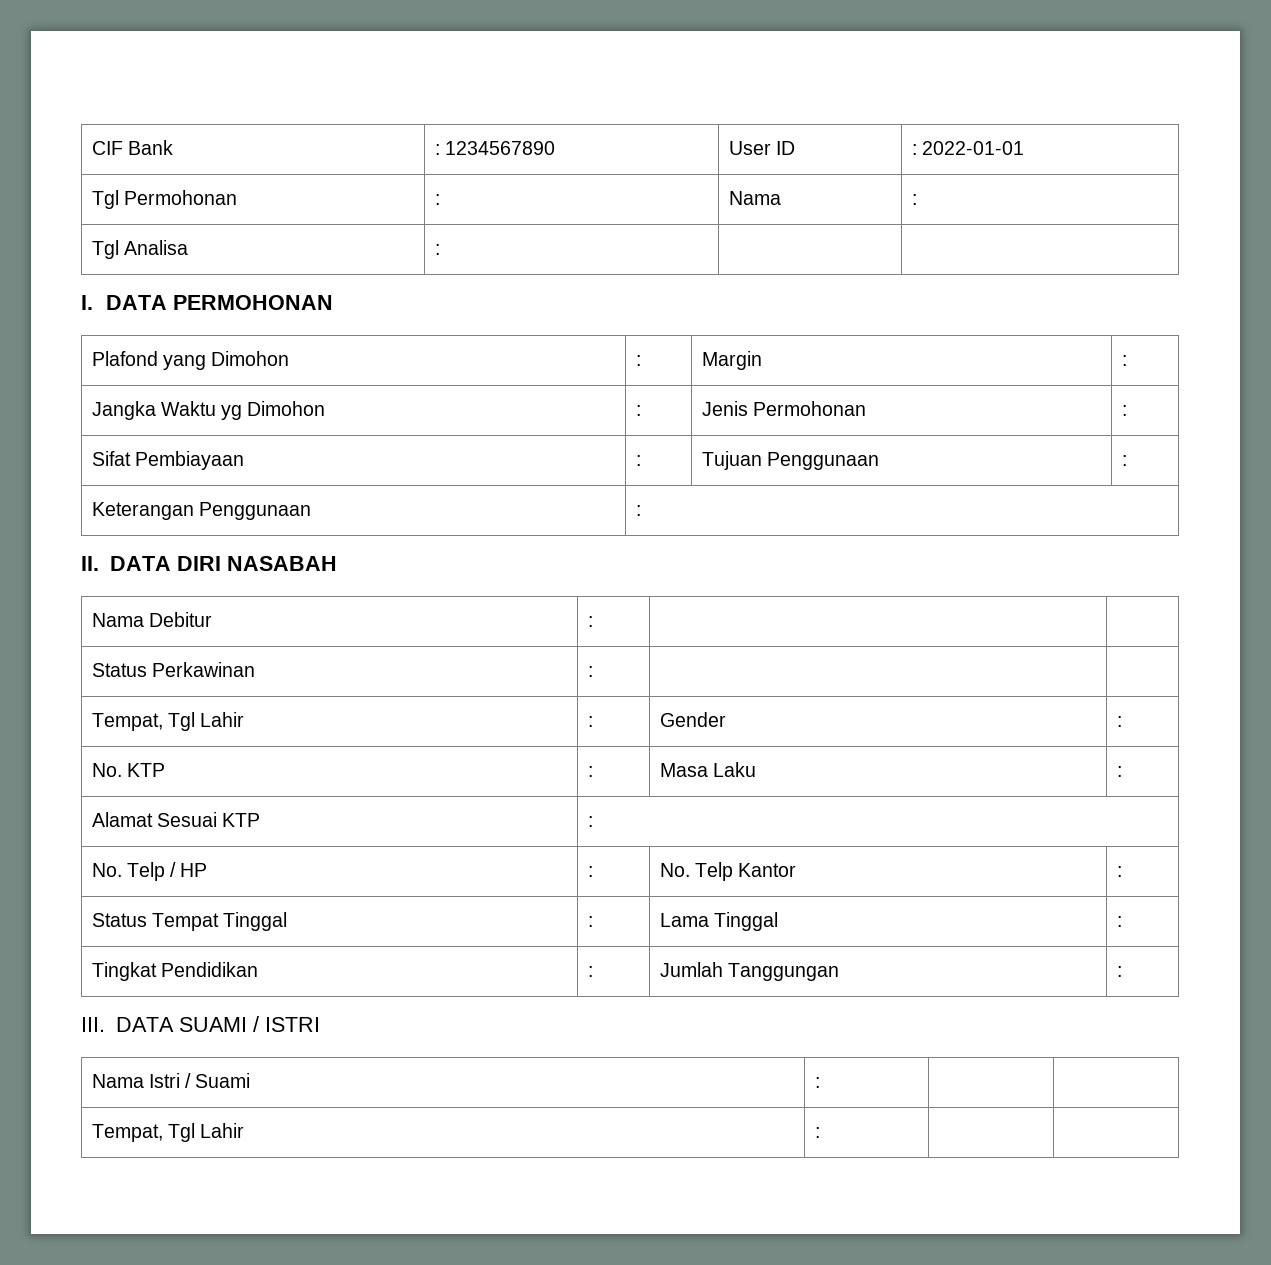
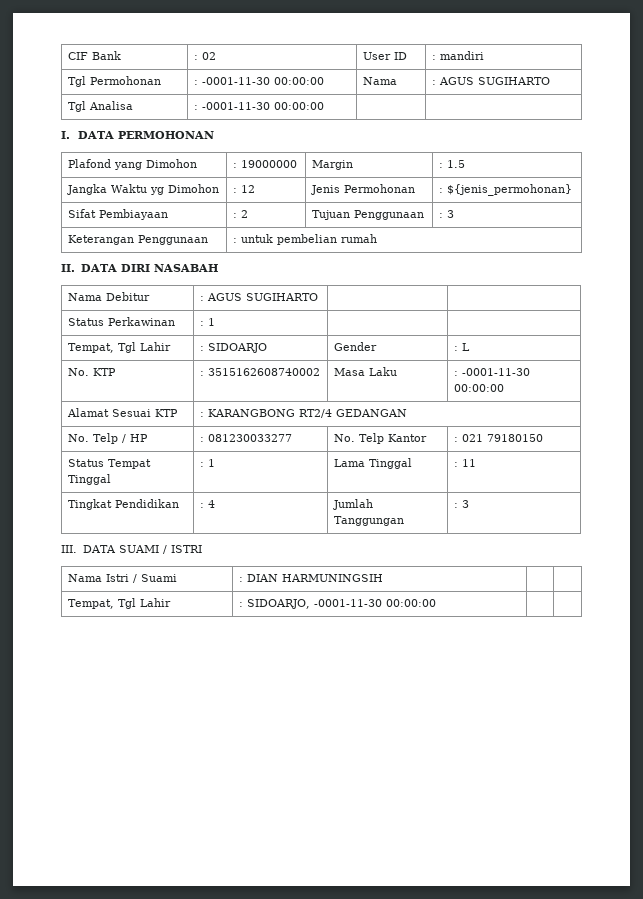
[444,141,555,155] 1234567890 -> [202,52,217,60] 02
[921,141,1024,155] 2022-01-01 -> [440,51,485,60] mandiri
(440, 199) none -> [202,77,325,85] -0001-11-30 00:00:00
(917, 199) none -> [439,77,551,85] AGUS SUGIHARTO
(440, 249) none -> [202,102,325,110] -0001-11-30 00:00:00
(641, 360) none -> [241,160,298,168] 19000000
(1127, 360) none -> [447,160,466,168] 1.5
(641, 410) none -> [241,185,256,193] 12
(1127, 410) none -> [447,184,573,196] ${jenis_permohonan}
(641, 460) none -> [241,210,249,218] 2
(1127, 460) none -> [447,210,455,218] 3
(641, 510) none -> [241,234,378,245] untuk pembelian rumah
(593, 621) none -> [207,293,319,301] AGUS SUGIHARTO
[91,712,245,731] [587,716,593,727] | | // Tempat, Tgl Lahir | : -> [208,318,216,326] [68,342,172,353] [200,343,268,353] 1 | | // Tempat, Tgl Lahir | : SIDOARJO
(1122, 721) none -> [462,343,471,351] L
(593, 771) none -> [208,368,321,376] 3515162608740002
(1122, 771) none -> [462,368,531,376] [454,384,505,392] -0001-11-30 00:00:00
(593, 821) none -> [208,409,408,418] KARANGBONG RT2/4 GEDANGAN
(593, 871) none -> [208,434,293,442] 081230033277
(1122, 871) none -> [462,434,544,442] 021 79180150
(593, 921) none -> [208,459,216,467] 1
(1122, 921) none -> [462,459,477,467] 11
(593, 971) none -> [208,500,216,508] 4
(1122, 971) none -> [462,500,470,508] 3
[91,1123,245,1142] [814,1127,820,1138] | | // Tempat, Tgl Lahir | : -> [247,574,384,582] [68,598,172,609] [239,599,437,609] DIAN HARMUNINGSIH | | // Tempat, Tgl Lahir | : SIDOARJO, -0001-11-30 00:00:00

